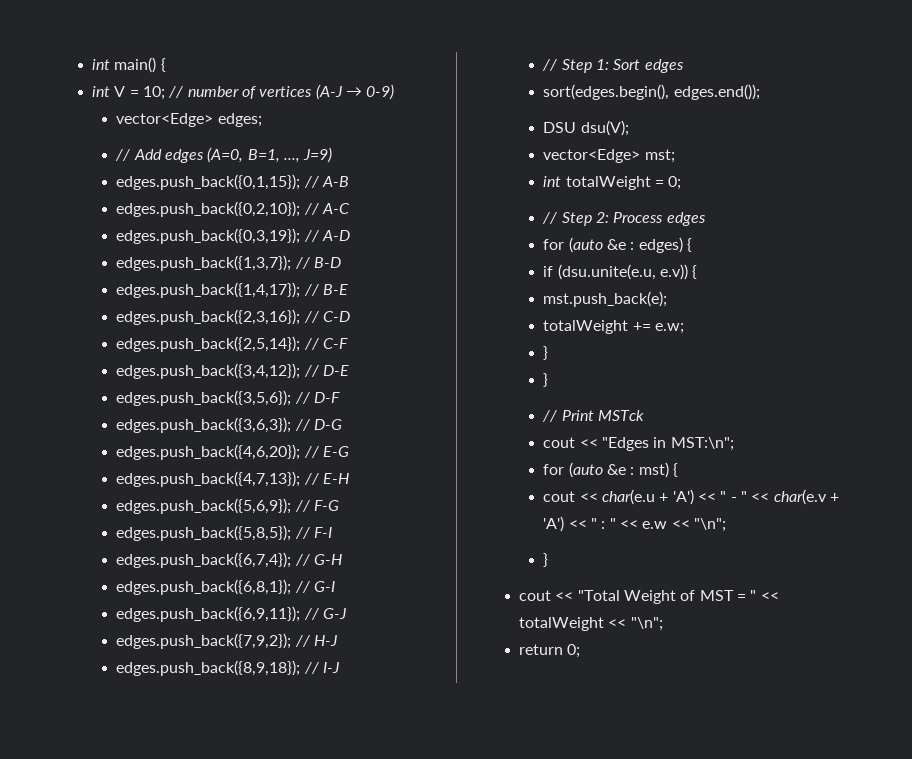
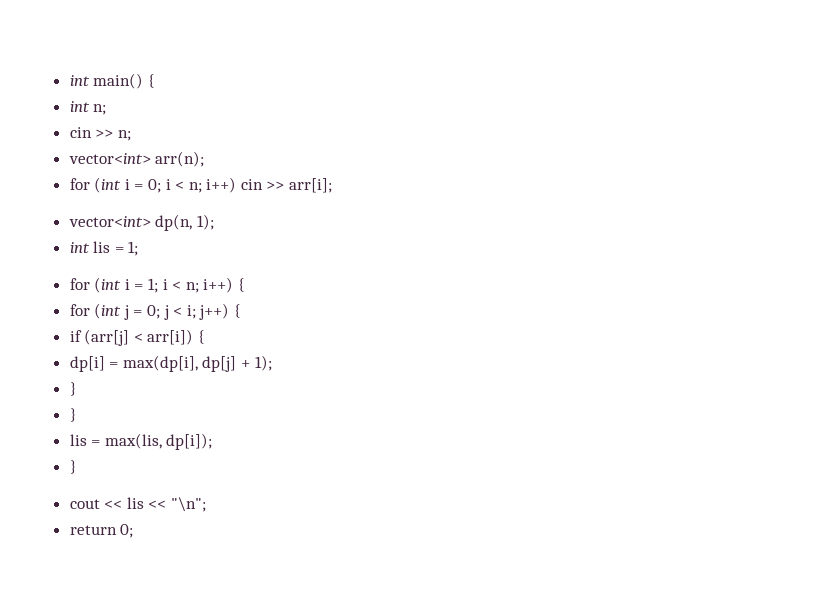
[114,84,395,100] [116,113,262,127] [115,147,333,163] [116,174,349,190] [116,201,350,217] [116,228,350,244] [116,255,341,271] [116,282,348,298] [116,309,350,325] [116,336,348,352] [116,363,349,379] [116,390,340,406] [116,417,342,433] [116,444,349,460] [116,471,349,487] [116,498,339,514] [116,525,332,541] [116,552,342,568] [116,579,335,595] [116,606,346,622] [116,633,337,649] [116,660,339,676] [542,59,684,73] [543,84,760,100] [543,120,629,136] [543,149,675,163] [543,176,682,190] [542,212,706,226] [543,237,692,253] [543,264,698,280] [543,291,668,307] [543,320,684,334] [543,346,549,360] [543,373,549,387] [542,410,644,422] [543,437,734,451] [543,462,678,478] [543,489,839,505] [543,516,726,532] [543,553,549,567] [518,590,779,604] [518,617,604,631] V = 10; // number of vertices (A-J → 0-9) // vector<Edge> edges; // // Add edges (A=0, B=1, ..., J=9) // edges.push_back({0,1,15}); // A-B // edges.push_back({0,2,10}); // A-C // edges.push_back({0,3,19}); // A-D // edges.push_back({1,3,7}); // B-D // edges.push_back({1,4,17}); // B-E // edges.push_back({2,3,16}); // C-D // edges.push_back({2,5,14}); // C-F // edges.push_back({3,4,12}); // D-E // edges.push_back({3,5,6}); // D-F // edges.push_back({3,6,3}); // D-G // edges.push_back({4,6,20}); // E-G // edges.push_back({4,7,13}); // E-H // edges.push_back({5,6,9}); // F-G // edges.push_back({5,8,5}); // F-I // edges.push_back({6,7,4}); // G-H // edges.push_back({6,8,1}); // G-I // edges.push_back({6,9,11}); // G-J // edges.push_back({7,9,2}); // H-J // edges.push_back({8,9,18}); // I-J // // Step 1: Sort edges // sort(edges.begin(), edges.end()); // DSU dsu(V); // vector<Edge> mst; // int totalWeight = 0; // // Step 2: Process edges // for (auto &e : edges) { // if (dsu.unite(e.u, e.v)) { // mst.push_back(e); // totalWeight += e.w; // } // } // // Print MSTck // cout << "Edges in MST:\n"; // for (auto &e : mst) { // cout << char(e.u + 'A') << " - " << char(e.v + 'A') << " : " << e.w << "\n"; // } // cout << "Total Weight of MST = " << totalWeight -> [93,104,107,115] [69,127,131,141] [68,151,205,167] [69,177,333,193] [68,214,214,231] [69,241,139,256] [69,277,245,293] [69,303,241,320] [69,329,205,346] [69,355,272,372] [69,382,77,396] [69,408,77,422] [69,433,213,450] [69,460,77,474] [69,497,144,509] n; // cin >> n; // vector<int> arr(n); // for (int i = 0; i < n; i++) cin >> arr[i]; // vector<int> dp(n, 1); // int lis = 1; // for (int i = 1; i < n; i++) { // for (int j = 0; j < i; j++) { // if (arr[j] < arr[i]) { // dp[i] = max(dp[i], dp[j] + 1); // } // } // lis = max(lis, dp[i]); // } // cout << lis

